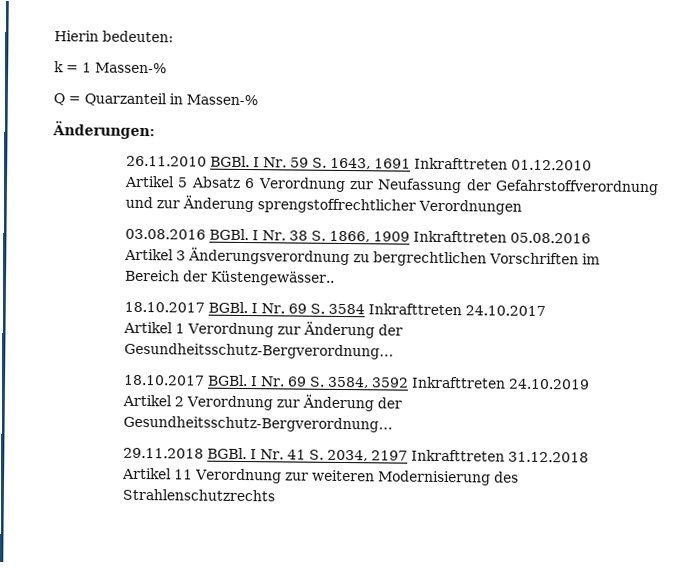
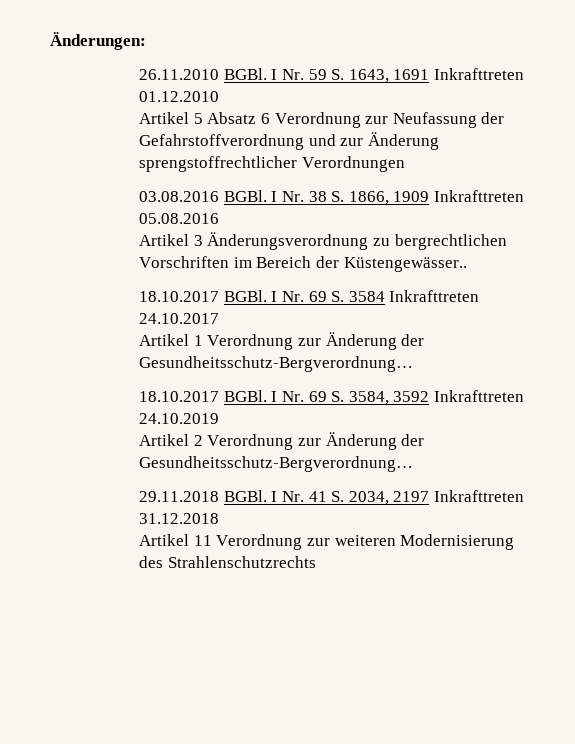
[54,30,174,43] [54,61,167,74] [53,92,258,107] Hierin bedeuten: // k = 1 Massen-% // Q = Quarzanteil in Massen-% // -> (50, 41) none

